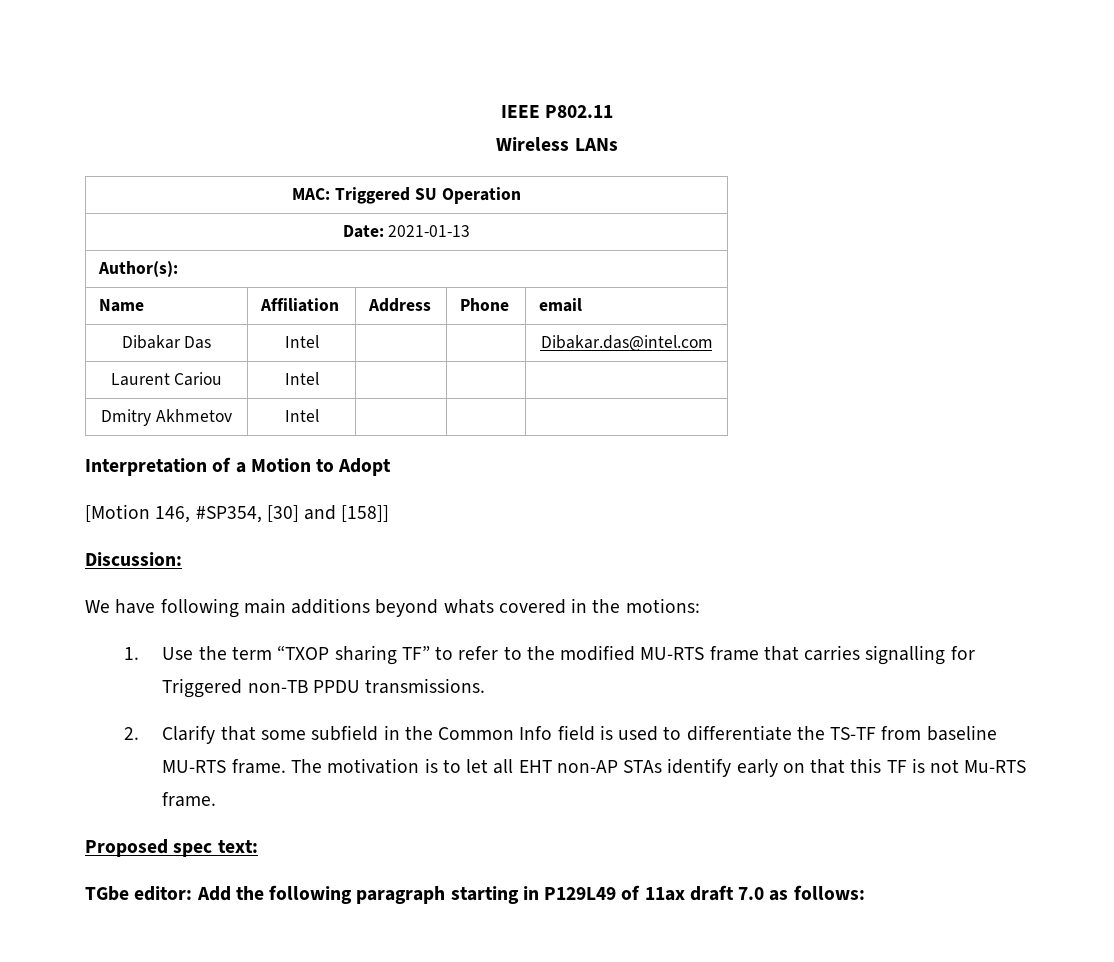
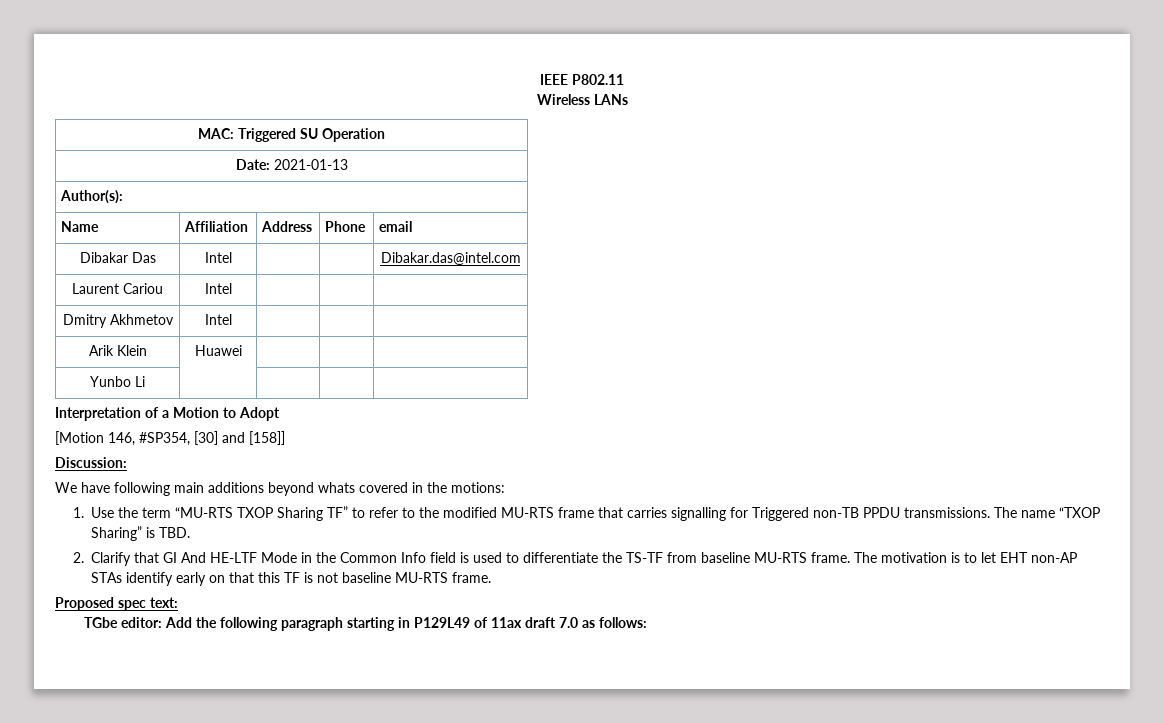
(319, 415) none -> [88,345,147,356] [194,345,242,356] [90,376,145,387] // Arik Klein | Huawei | | | // Yunbo Li | | | |
[277,645,397,665] “TXOP sharing -> [174,507,323,521] “MU-RTS TXOP Sharing
(486, 686) none -> [993,507,1100,518] [90,526,190,541] The name “TXOP Sharing” is TBD.
[260,725,379,741] some subfield -> [162,552,297,563] GI And HE-LTF Mode
[493,759,514,774] all -> (996, 557) none
[964,760,1027,773] Mu-RTS -> [341,572,448,583] baseline MU-RTS

